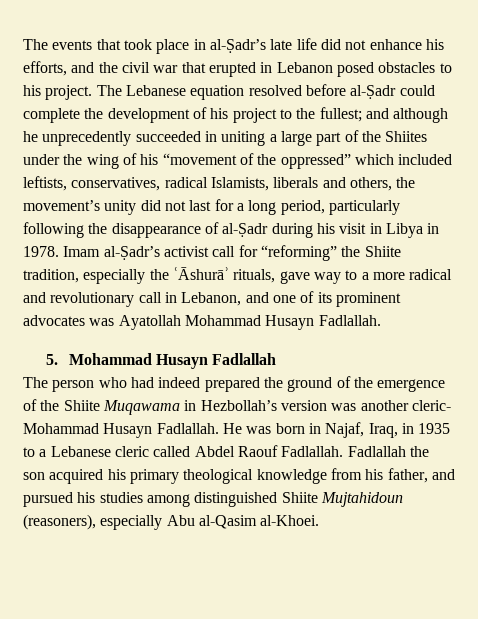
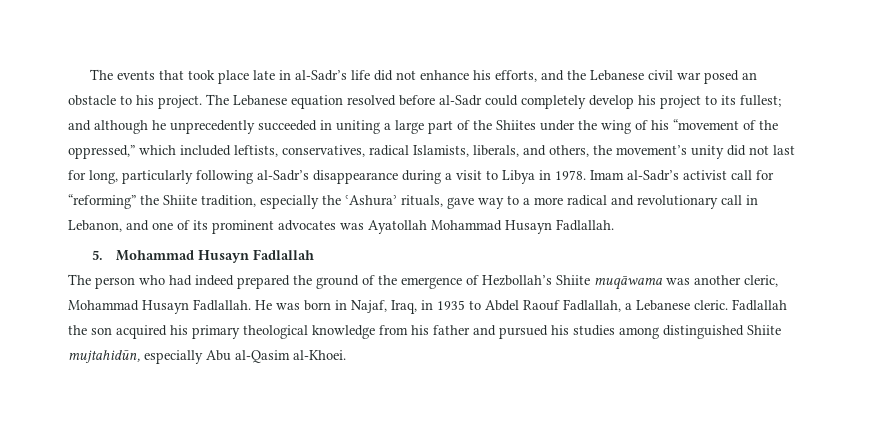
[193,39,293,53] in al-Ṣadr’s late -> [252,70,347,81] late in al-Sadr’s
(118, 67) none -> [589,70,644,81] Lebanese
[181,62,436,77] that erupted in Lebanon posed obstacles -> [703,70,757,84] [68,95,116,106] posed an obstacle
[350,85,435,99] [23,107,207,123] al-Ṣadr could complete the development of -> [439,95,634,109] al-Sadr could completely develop
[296,108,316,119] the -> [721,95,736,105] its
[280,154,351,169] oppressed” -> [68,145,135,159] oppressed,”
[273,177,319,188] liberals -> [473,145,519,157] liberals,
[236,200,400,215] [23,222,382,238] a long period, particularly following the disappearance of al-Ṣadr during his visit in -> [89,170,498,184] long, particularly following al-Sadr’s disappearance during a visit to
[103,246,160,260] al-Ṣadr’s -> [627,170,679,181] al-Sadr’s
[172,267,229,280] ʿᾹshurāʾ -> [345,195,397,206] ʿAshuraʾ
[40,400,327,415] the Shiite Muqawama in Hezbollah’s version -> [482,275,663,290] Hezbollah’s Shiite muqāwama
[411,400,451,411] cleric- -> [744,275,778,287] cleric,
[39,445,344,457] a Lebanese cleric called Abdel Raouf Fadlallah. -> [485,299,728,312] Abdel Raouf Fadlallah, a Lebanese cleric.
[387,468,428,483] father, -> [433,325,470,335] father
[320,492,403,507] [23,514,96,530] Mujtahidoun (reasoners), -> [68,350,140,363] mujtahidūn,

